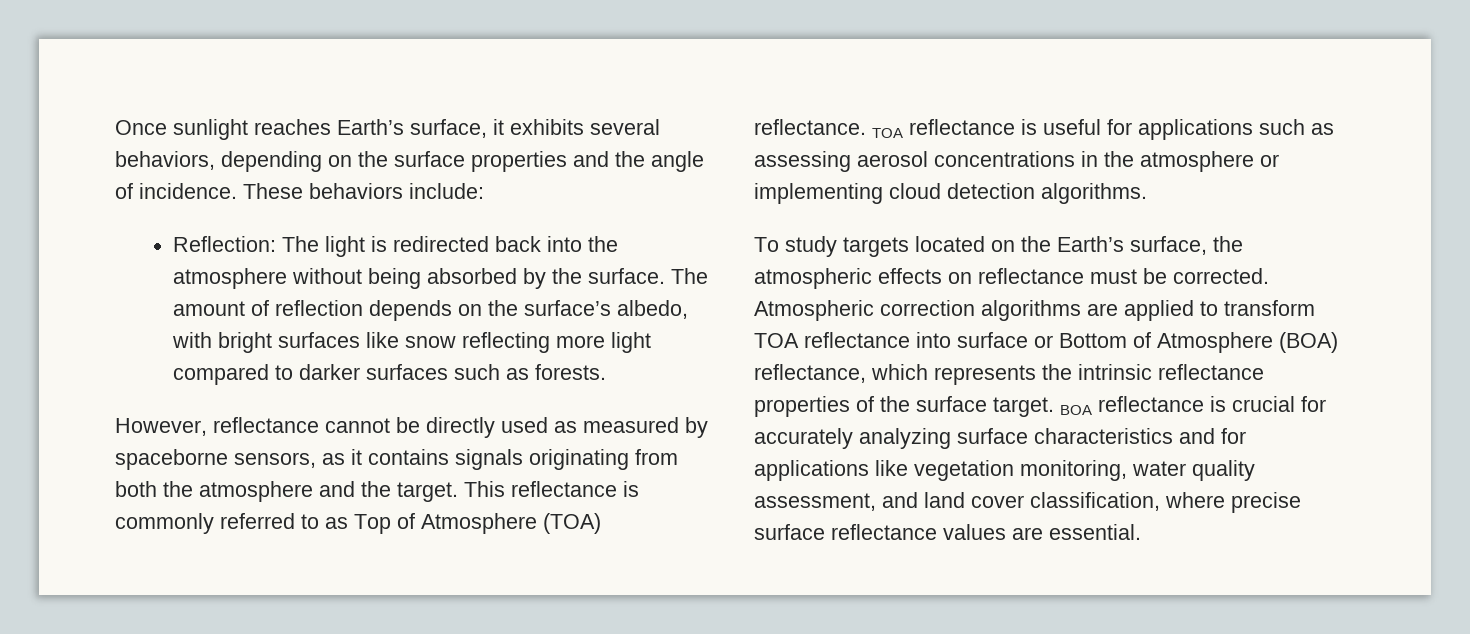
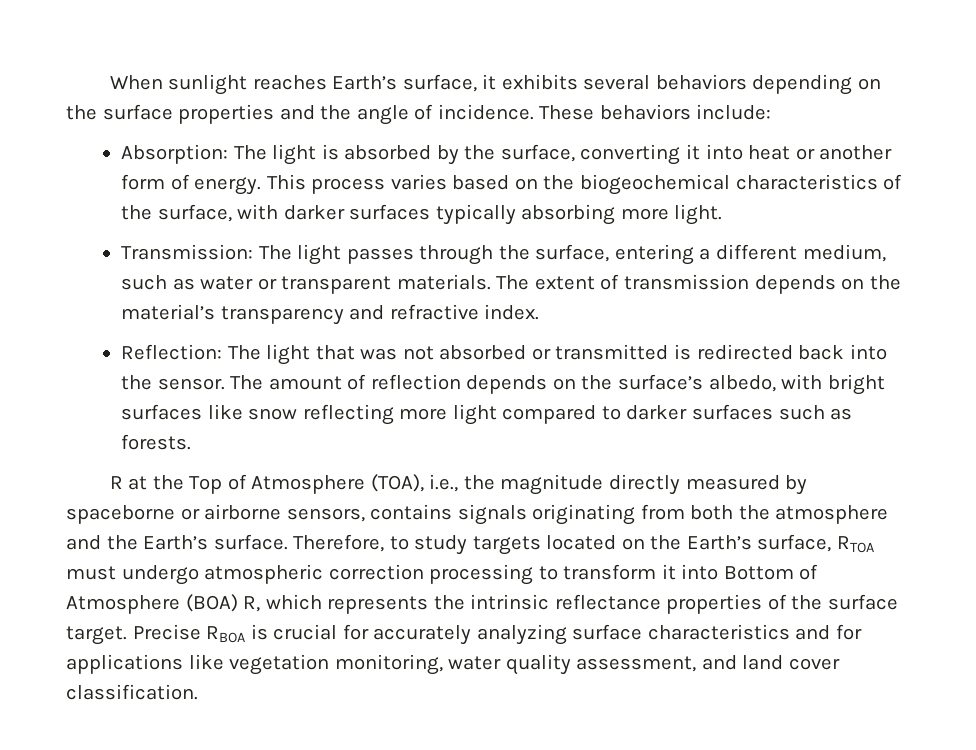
[115,120,167,135] Once -> [109,75,163,90] When
[115,151,215,170] behaviors, -> [655,74,747,90] behaviors
[172,236,365,257] Reflection: The light -> [121,144,893,165] [121,174,903,195] [121,204,723,225] [121,244,886,265] [121,274,901,294] [121,304,540,325] [121,344,669,365] Absorption: The light is absorbed by the surface, converting it into heat or another form of energy. This process varies based on the biogeochemical characteristics of the surface, with darker surfaces typically absorbing more light. // Transmission: The light passes through the surface, entering a different medium, such as water or transparent materials. The extent of transmission depends on the material’s transparency and refractive index. // Reflection: The light that was not absorbed or transmitted
[172,268,665,289] atmosphere without being absorbed by the surface. -> [157,378,225,390] sensor.
[115,417,708,438] [115,449,362,470] However, reflectance cannot be directly used as measured by spaceborne sensors, as it -> [109,474,808,495] [66,504,365,524] R at the Top of Atmosphere (TOA), i.e., the magnitude directly measured by spaceborne or airborne sensors,
[397,481,639,502] [115,513,601,534] [754,119,1334,140] [754,151,1279,172] [754,183,1147,204] [754,237,779,252] target. This reflectance is commonly referred to as Top of Atmosphere (TOA) reflectance. TOA reflectance is useful for applications such as assessing aerosol concentrations in the atmosphere or implementing cloud detection algorithms. // To -> [143,534,409,552] Earth’s surface. Therefore, to
[1213,236,1243,252] [754,268,1269,289] [754,300,1315,321] [754,332,1053,348] the atmospheric effects on reflectance must be corrected. Atmospheric correction algorithms are applied to transform TOA reflectance into surface or -> [836,536,874,553] [66,564,719,585] RTOA must undergo atmospheric correction processing to transform it into
[754,364,866,383] reflectance, -> [243,596,261,612] R,
[1060,396,1204,415] BOA reflectance -> [132,624,246,643] Precise RBOA
[1030,492,1301,513] [754,524,1141,540] classification, where precise surface reflectance values are essential. -> [66,684,198,700] classification.

